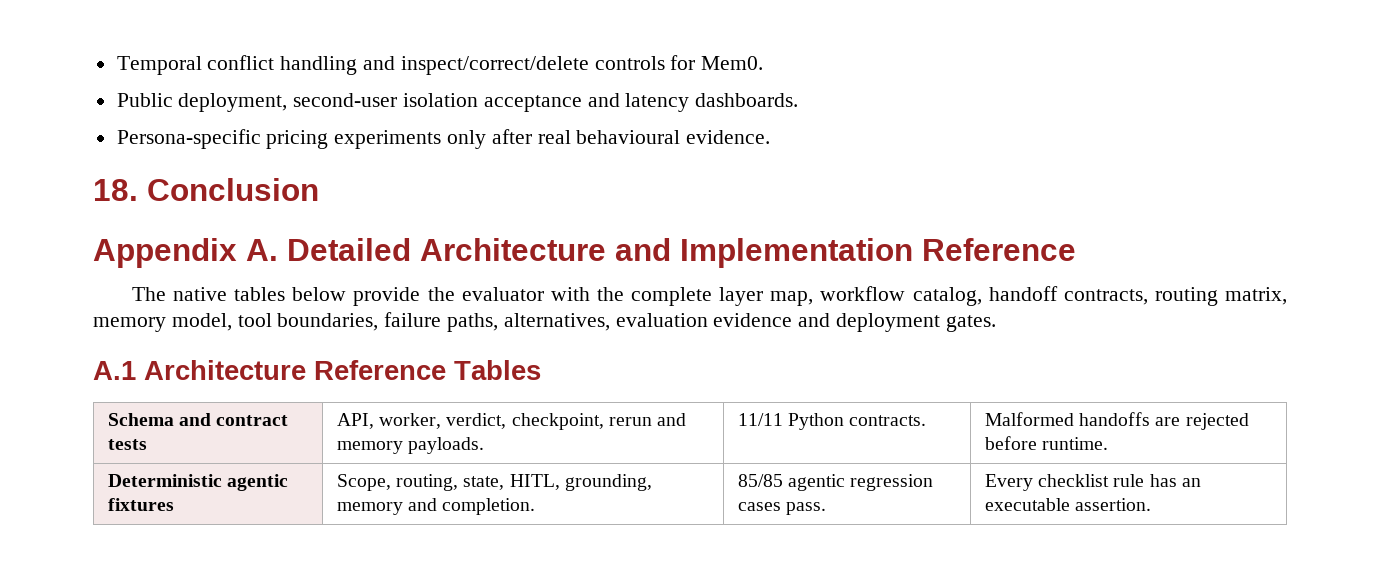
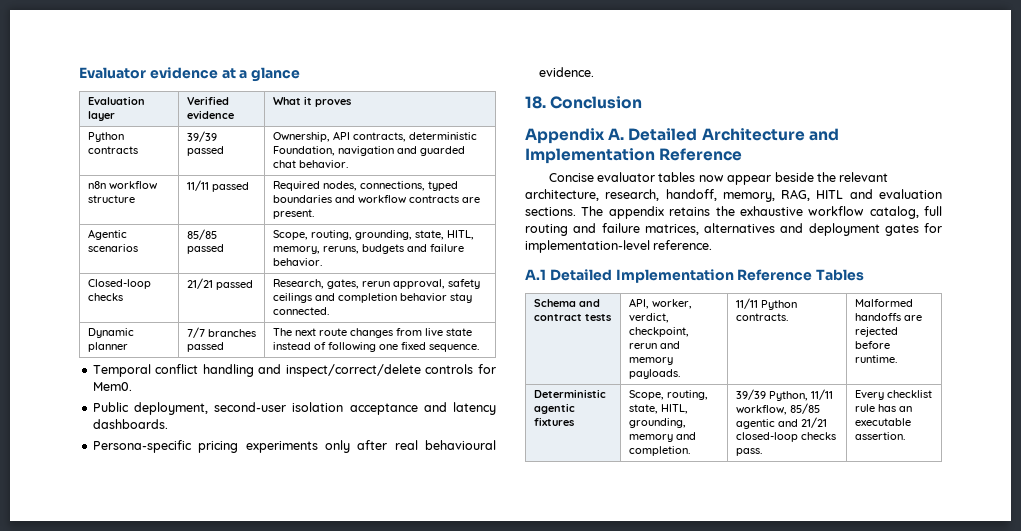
(116, 65) none -> [79,67,301,82] [87,96,145,105] [87,111,115,121] [186,96,229,105] [186,110,234,119] [272,96,351,107] [87,132,124,142] [87,146,138,154] [186,131,217,142] [186,146,224,156] [272,131,477,142] [272,146,465,156] [272,160,348,168] [87,181,158,189] [87,195,135,203] [186,180,249,192] [272,181,458,191] [272,195,480,203] [272,209,314,219] [87,229,127,240] [87,244,138,252] [186,229,217,240] [186,244,224,254] [272,230,474,240] [272,244,464,254] [272,258,322,266] [87,279,151,289] [87,293,123,301] [186,278,253,290] [272,279,480,289] [272,293,472,303] [272,307,329,315] [87,328,134,338] [87,342,128,352] [186,327,256,338] [186,342,224,352] [272,328,472,338] [272,342,479,352] Evaluator evidence at a glance // Evaluation layer | Verified evidence | What it proves // Python contracts | 39/39 passed | Ownership, API contracts, deterministic Foundation, navigation and guarded chat behavior. // n8n workflow structure | 11/11 passed | Required nodes, connections, typed boundaries and workflow contracts are present. // Agentic scenarios | 85/85 passed | Scope, routing, grounding, state, HITL, memory, reruns, budgets and failure behavior. // Closed-loop checks | 21/21 passed | Research, gates, rerun approval, safety ceilings and completion behavior stay connected. // Dynamic planner | 7/7 branches passed | The next route changes from live state instead of following one fixed sequence. //
[132,286,1287,306] [93,312,996,332] The native tables below provide the evaluator with the complete layer map, workflow catalog, handoff contracts, routing matrix, memory model, tool boundaries, failure paths, alternatives, evaluation evidence and deployment gates. -> [548,172,889,185] [525,189,942,202] [525,206,942,219] [525,223,942,236] [525,240,713,253] Concise evaluator tables now appear beside the relevant architecture, research, handoff, memory, RAG, HITL and evaluation sections. The appendix retains the exhaustive workflow catalog, full routing and failure matrices, alternatives and deployment gates for implementation-level reference.
[144,360,306,380] Architecture -> [549,269,734,283] Detailed Implementation
[737,474,934,491] [737,502,781,511] 85/85 agentic regression cases -> [735,389,833,401] [735,403,820,415] [735,417,827,429] [735,432,836,442] 39/39 Python, 11/11 workflow, 85/85 agentic and 21/21 closed-loop checks

